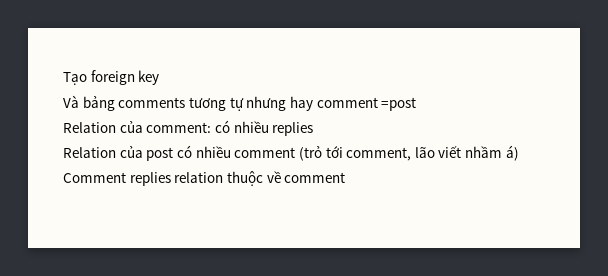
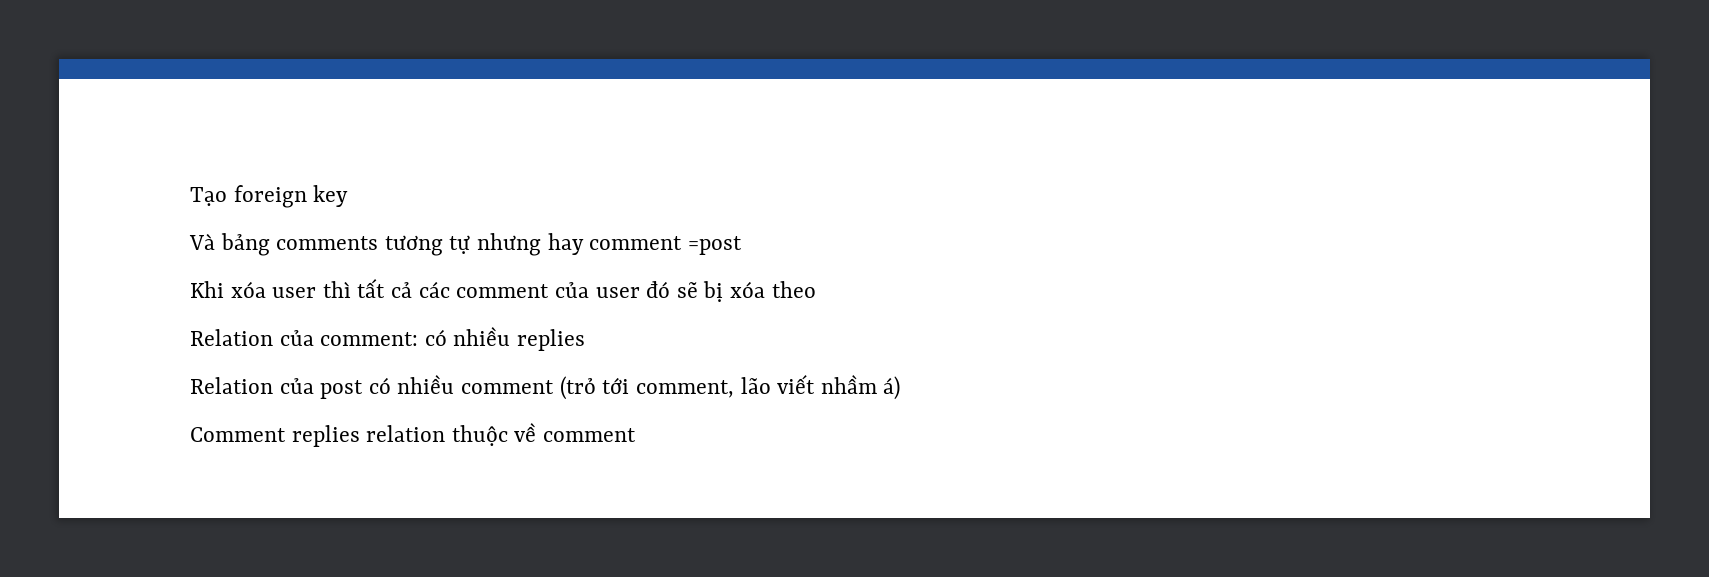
(417, 104) none -> [190,279,816,302] // Khi xóa user thì tất cả các comment của user đó sẽ bị xóa theo

